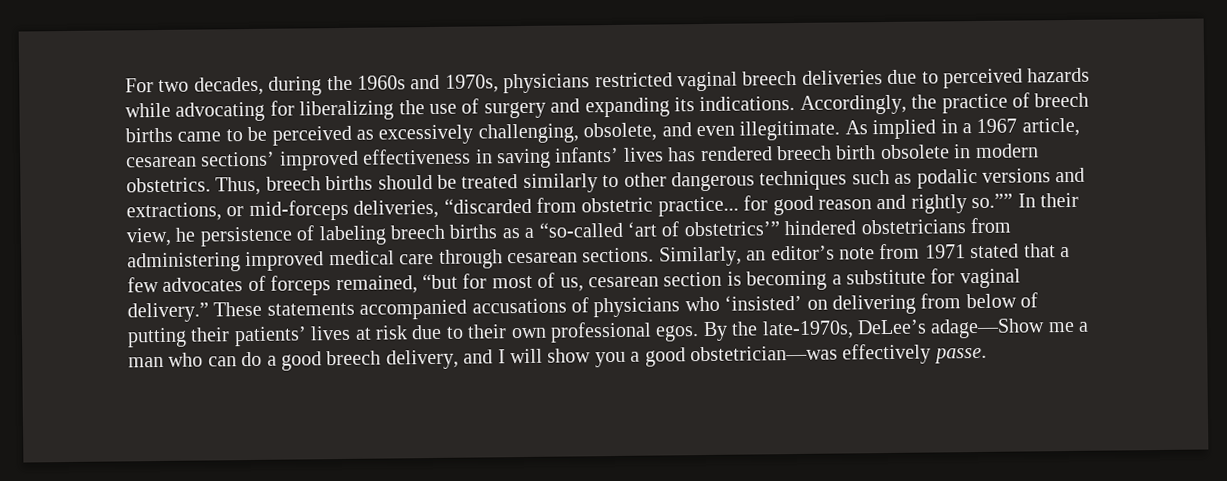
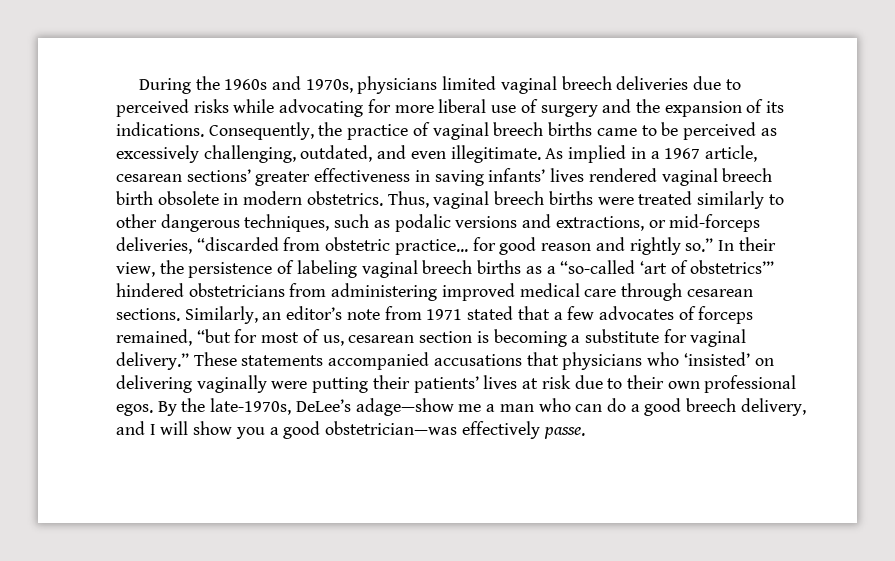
[125,76,323,96] For two decades, during -> [138,78,191,94] During
[594,72,673,88] restricted -> [442,76,497,90] limited
[1027,67,1091,83] hazards -> [193,99,229,113] risks
[299,100,425,121] liberalizing the -> [394,99,487,113] more liberal
[584,97,670,118] expanding -> [635,99,764,117] the expansion of
[799,94,907,115] Accordingly, -> [208,122,314,140] Consequently,
(1030, 100) none -> [432,122,489,140] vaginal
[583,122,658,142] obsolete, -> [300,145,373,162] outdated,
[279,150,359,171] improved -> [255,171,311,186] greater
[667,146,773,162] has rendered -> [588,168,718,186] rendered vaginal
[265,174,457,191] breech births should be -> [433,191,634,209] vaginal breech births were
[759,170,848,191] techniques -> [244,214,330,232] techniques,
[971,193,1014,209] so.”” -> [685,238,714,252] so.”
[175,227,196,242] he -> [159,260,184,274] the
(387, 235) none -> [361,260,418,278] vaginal
[571,297,589,313] of -> [526,352,559,366] that
[920,292,1039,309] from below of -> [196,375,308,393] vaginally were
[930,318,1046,339] adage—Show -> [355,398,454,416] adage—show

